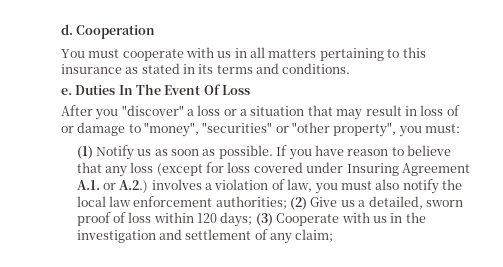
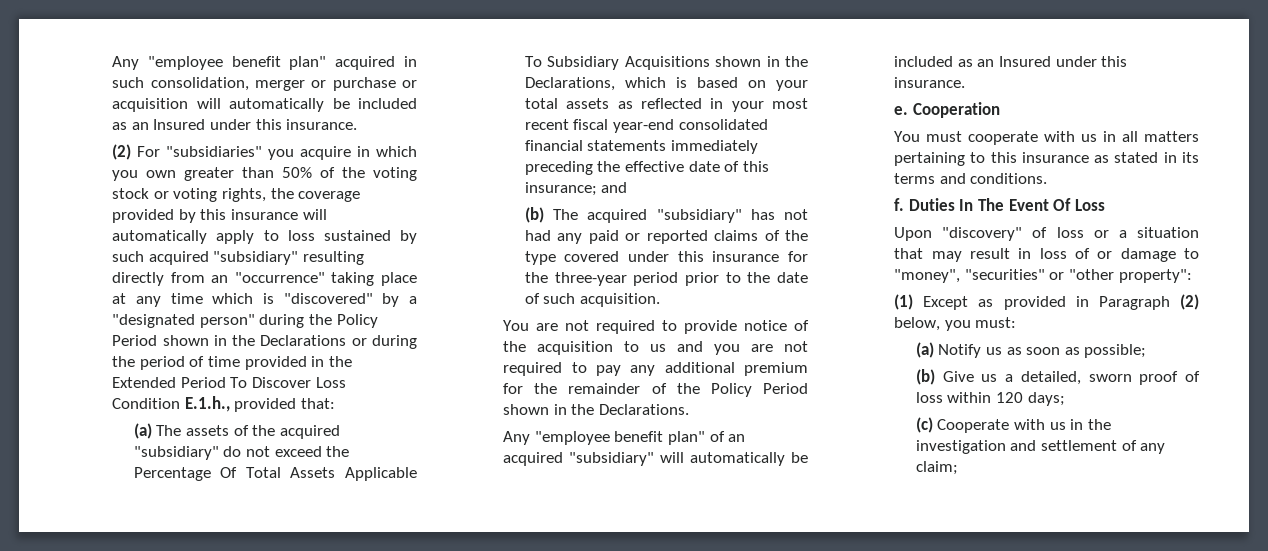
[60,24,73,35] d. -> [112,56,417,70] [112,77,418,91] [112,98,417,112] [112,119,358,130] [112,144,417,160] [112,167,417,181] [112,188,361,202] [112,209,327,223] [112,230,417,244] [112,251,364,265] [112,272,418,286] [112,293,418,307] [112,314,378,328] [112,335,417,349] [112,356,352,370] [112,377,346,388] [112,396,335,412] [133,423,340,439] [133,446,350,460] [133,467,417,481] [524,56,808,70] [524,77,808,91] [524,98,808,112] [524,119,768,133] [524,140,758,154] [524,161,769,175] [524,182,628,196] [524,207,808,223] [524,230,808,244] [524,251,808,265] [524,272,808,286] [524,293,660,307] [503,320,809,334] [503,341,808,355] [503,362,808,376] [503,383,808,397] [503,404,689,415] [503,431,746,445] [503,452,808,466] [894,56,1128,67] [894,77,966,88] [894,106,909,115] Any "employee benefit plan" acquired in such consolidation, merger or purchase or acquisition will automatically be included as an Insured under this insurance. // (2) For "subsidiaries" you acquire in which you own greater than 50% of the voting stock or voting rights, the coverage provided by this insurance will automatically apply to loss sustained by such acquired "subsidiary" resulting directly from an "occurrence" taking place at any time which is "discovered" by a "designated person" during the Policy Period shown in the Declarations or during the period of time provided in the Extended Period To Discover Loss Condition E.1.h., provided that: // (a) The assets of the acquired "subsidiary" do not exceed the Percentage Of Total Assets Applicable To Subsidiary Acquisitions shown in the Declarations, which is based on your total assets as reflected in your most recent fiscal year-end consolidated financial statements immediately preceding the effective date of this insurance; and // (b) The acquired "subsidiary" has not had any paid or reported claims of the type covered under this insurance for the three-year period prior to the date of such acquisition. // You are not required to provide notice of the acquisition to us and you are not required to pay any additional premium for the remainder of the Policy Period shown in the Declarations. // Any "employee benefit plan" of an acquired "subsidiary" will automatically be included as an Insured under this insurance. // e.
[60,88,72,95] e. -> [894,198,905,211] f.
[60,105,194,120] After you "discover" a -> [894,227,1048,241] Upon "discovery" of
[333,122,397,137] property", -> [1118,269,1192,283] [894,294,1199,310] [894,317,941,331] property": // (1) Except as provided in Paragraph (2) below,
[76,146,93,159] (1) -> [915,342,934,358] (a)
[218,145,452,160] [76,162,470,177] [76,179,463,194] [76,196,308,210] possible. If you have reason to believe that any loss (except for loss covered under Insuring Agreement A.1. or A.2.) involves a violation of law, you must also notify the local law enforcement authorities; (2) -> [1084,344,1147,358] [915,369,935,385] possible; // (b)
[255,213,273,226] (3) -> [915,417,933,433] // (c)

